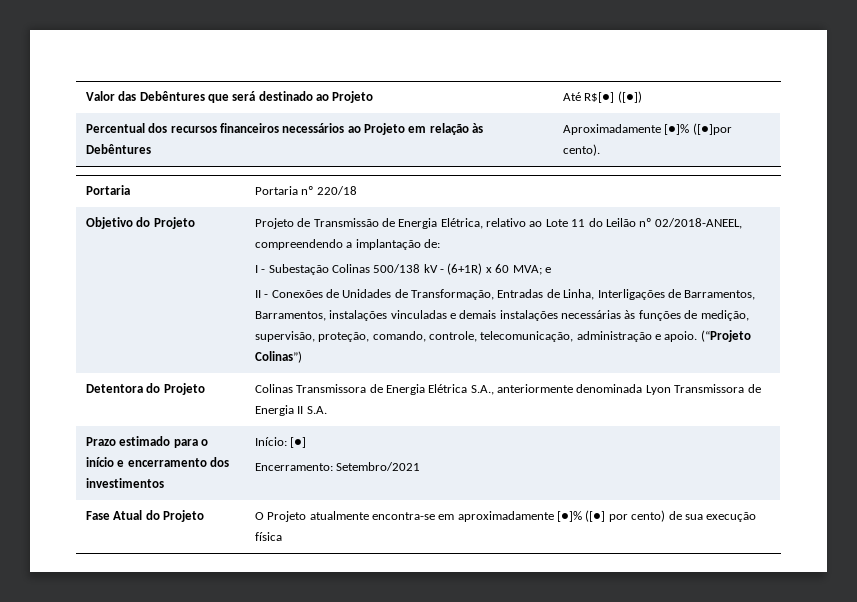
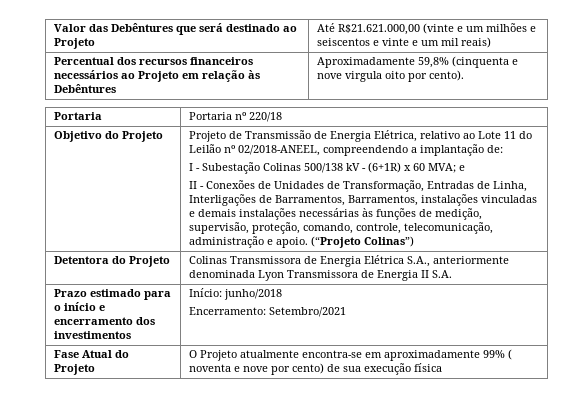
[584,91,642,103] R$[●] ([●]) -> [337,23,536,35] [316,37,491,48] R$21.621.000,00 (vinte e um milhões e seiscentos e vinte e um mil reais)
[664,123,732,135] [●]% ([●]por -> [417,56,518,68] [316,71,427,82] 59,8% (cinquenta e nove virgula oito por
[290,437,307,448] [●] -> [223,289,282,300] junho/2018
[557,510,606,522] [●]% ([●] -> [482,349,512,360] [188,364,268,372] 99% ( noventa e nove

